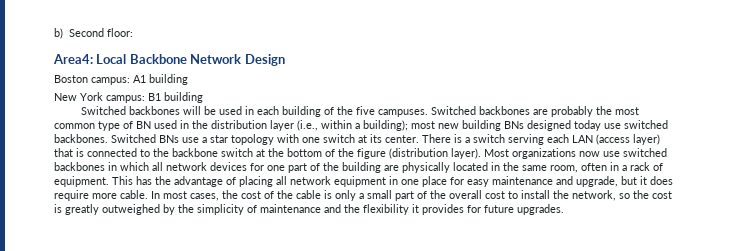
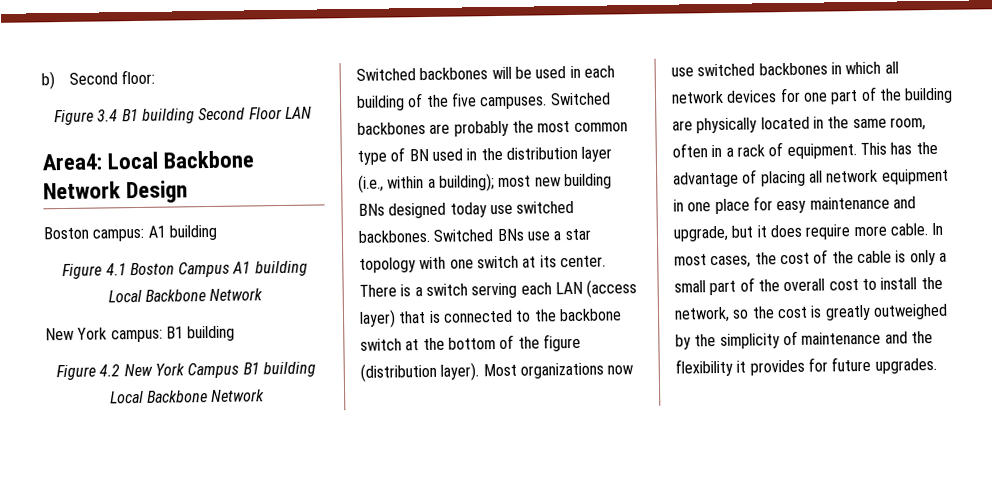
(133, 32) none -> [54,106,312,126] // Figure 3.4 B1 building Second Floor LAN
(188, 79) none -> [62,260,308,280] [107,288,264,303] // Figure 4.1 Boston Campus A1 building Local Backbone Network
(203, 97) none -> [56,361,316,381] [109,389,266,404] // Figure 4.2 New York Campus B1 building Local Backbone Network

